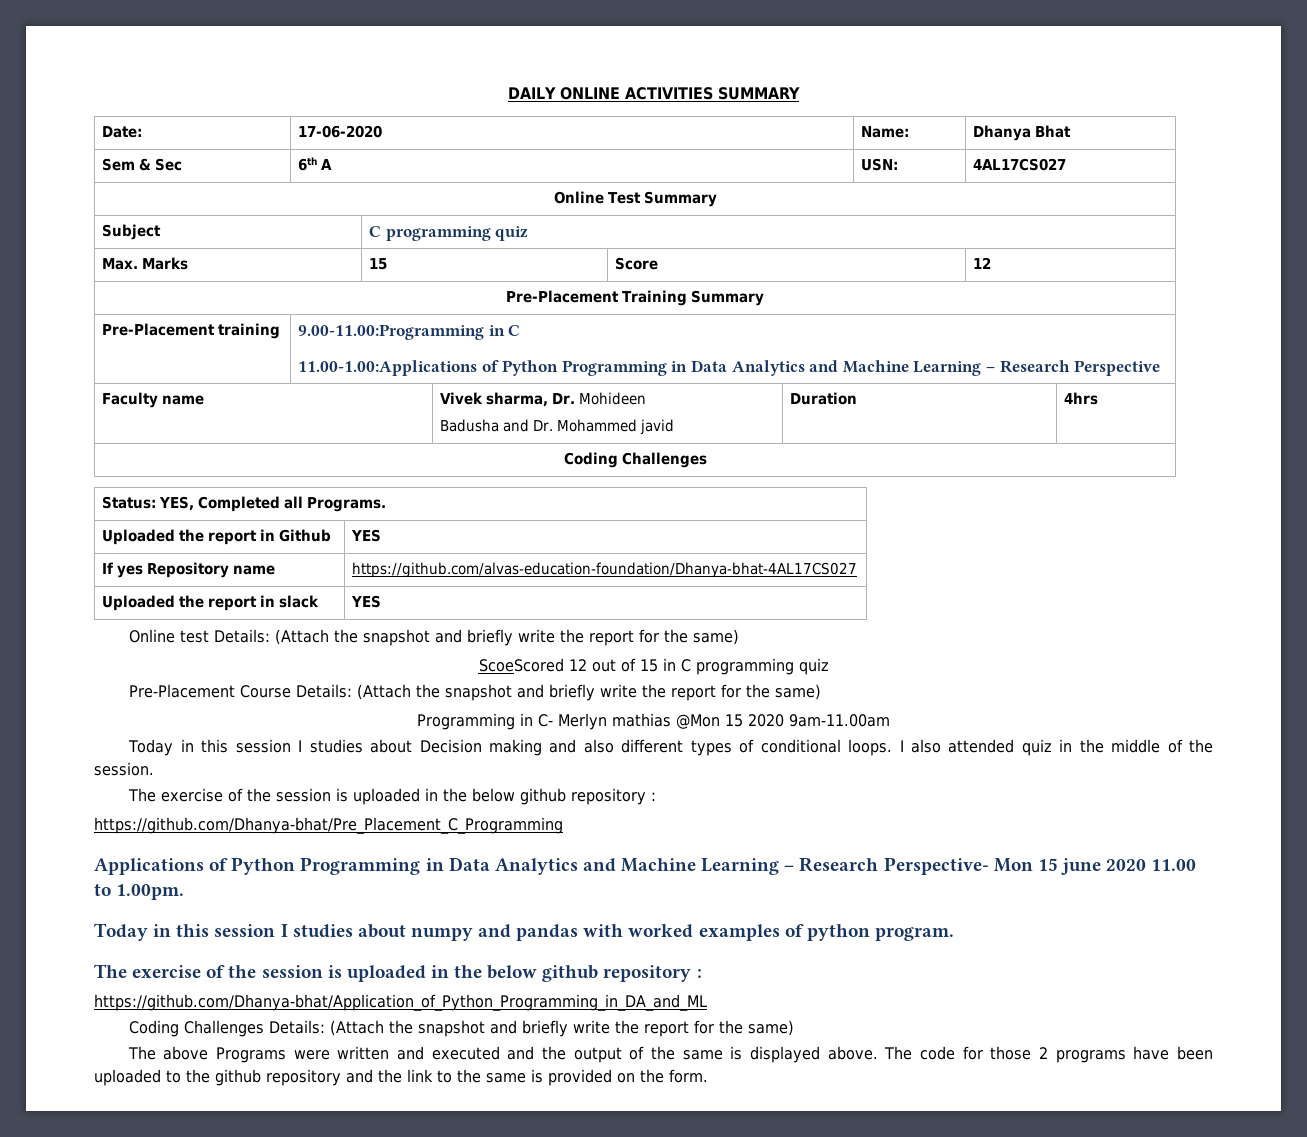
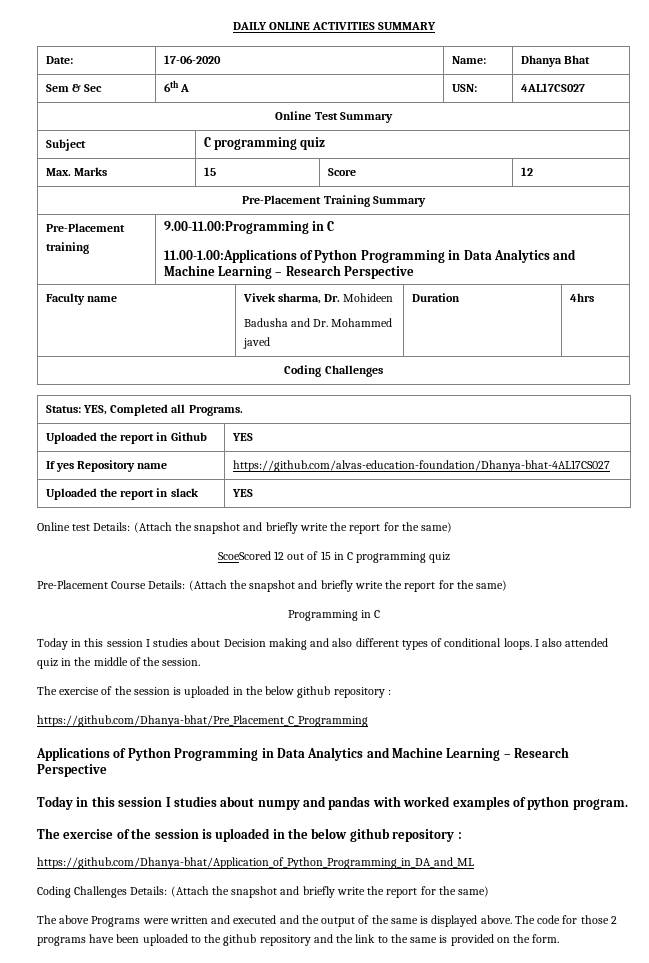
[640,419,675,435] javid -> [242,337,270,349] javed
[538,713,890,730] C- Merlyn mathias @Mon 15 2020 9am-11.00am -> [374,610,381,618] C
[883,857,1197,875] [94,884,185,900] Perspective- Mon 15 june 2020 11.00 to 1.00pm. -> [37,764,107,777] Perspective

